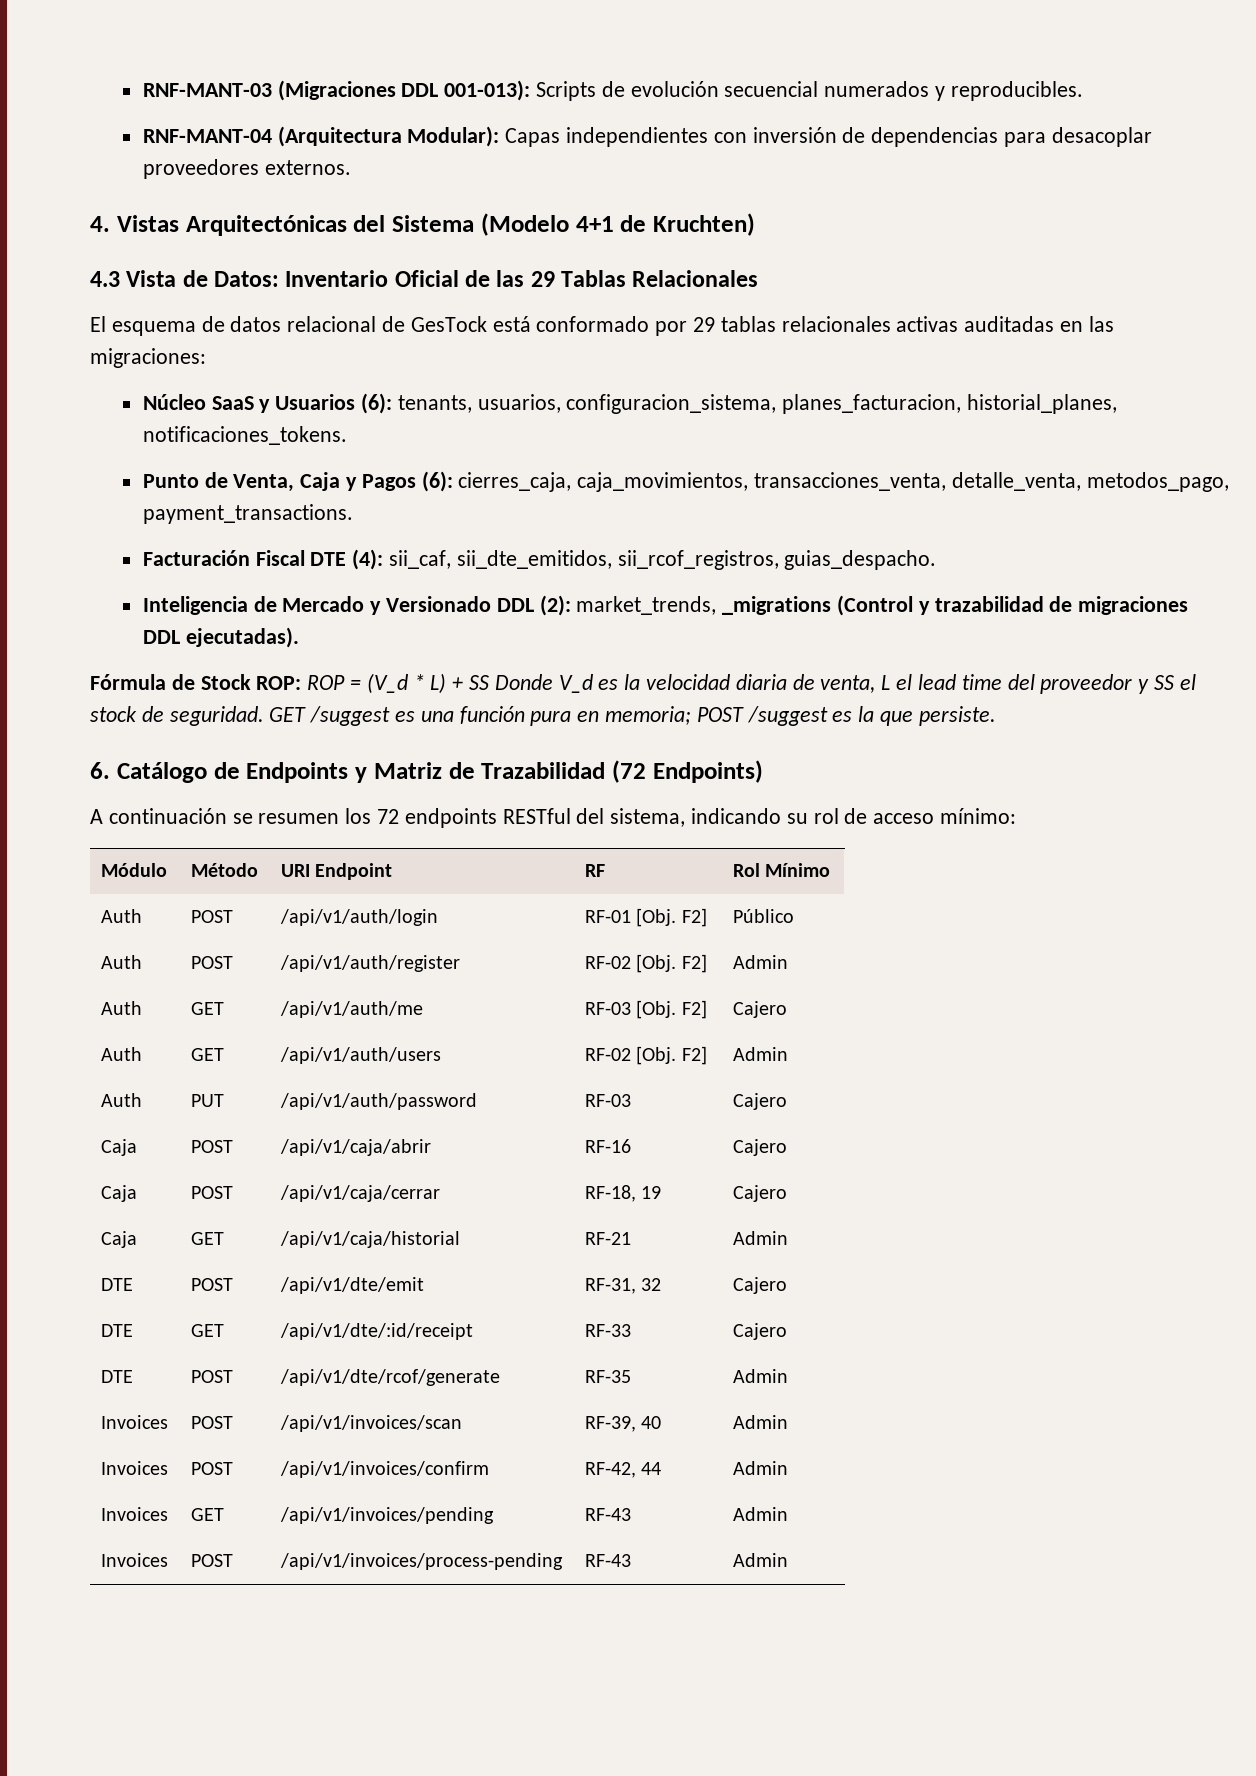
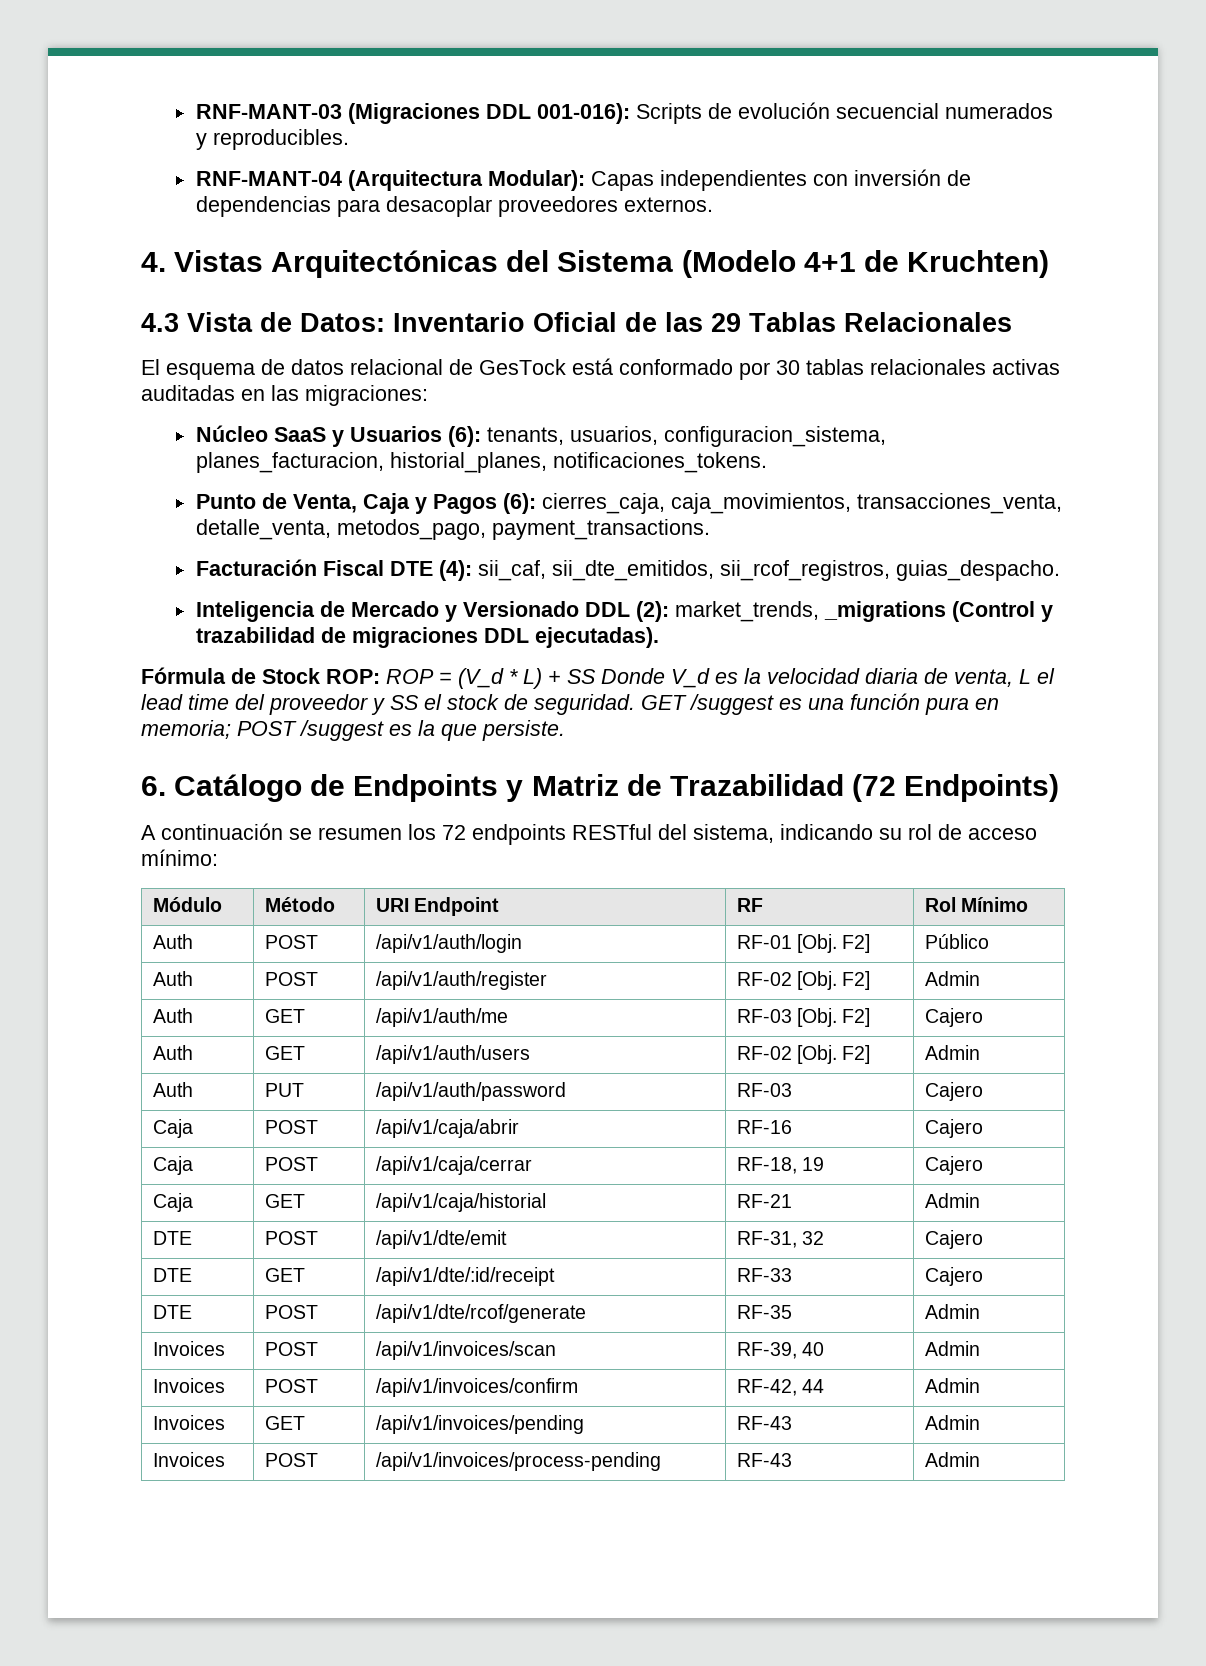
[444,80,531,101] 001-013): -> [536,103,630,124] 001-016):
[693,317,716,332] 29 -> [776,360,800,375] 30

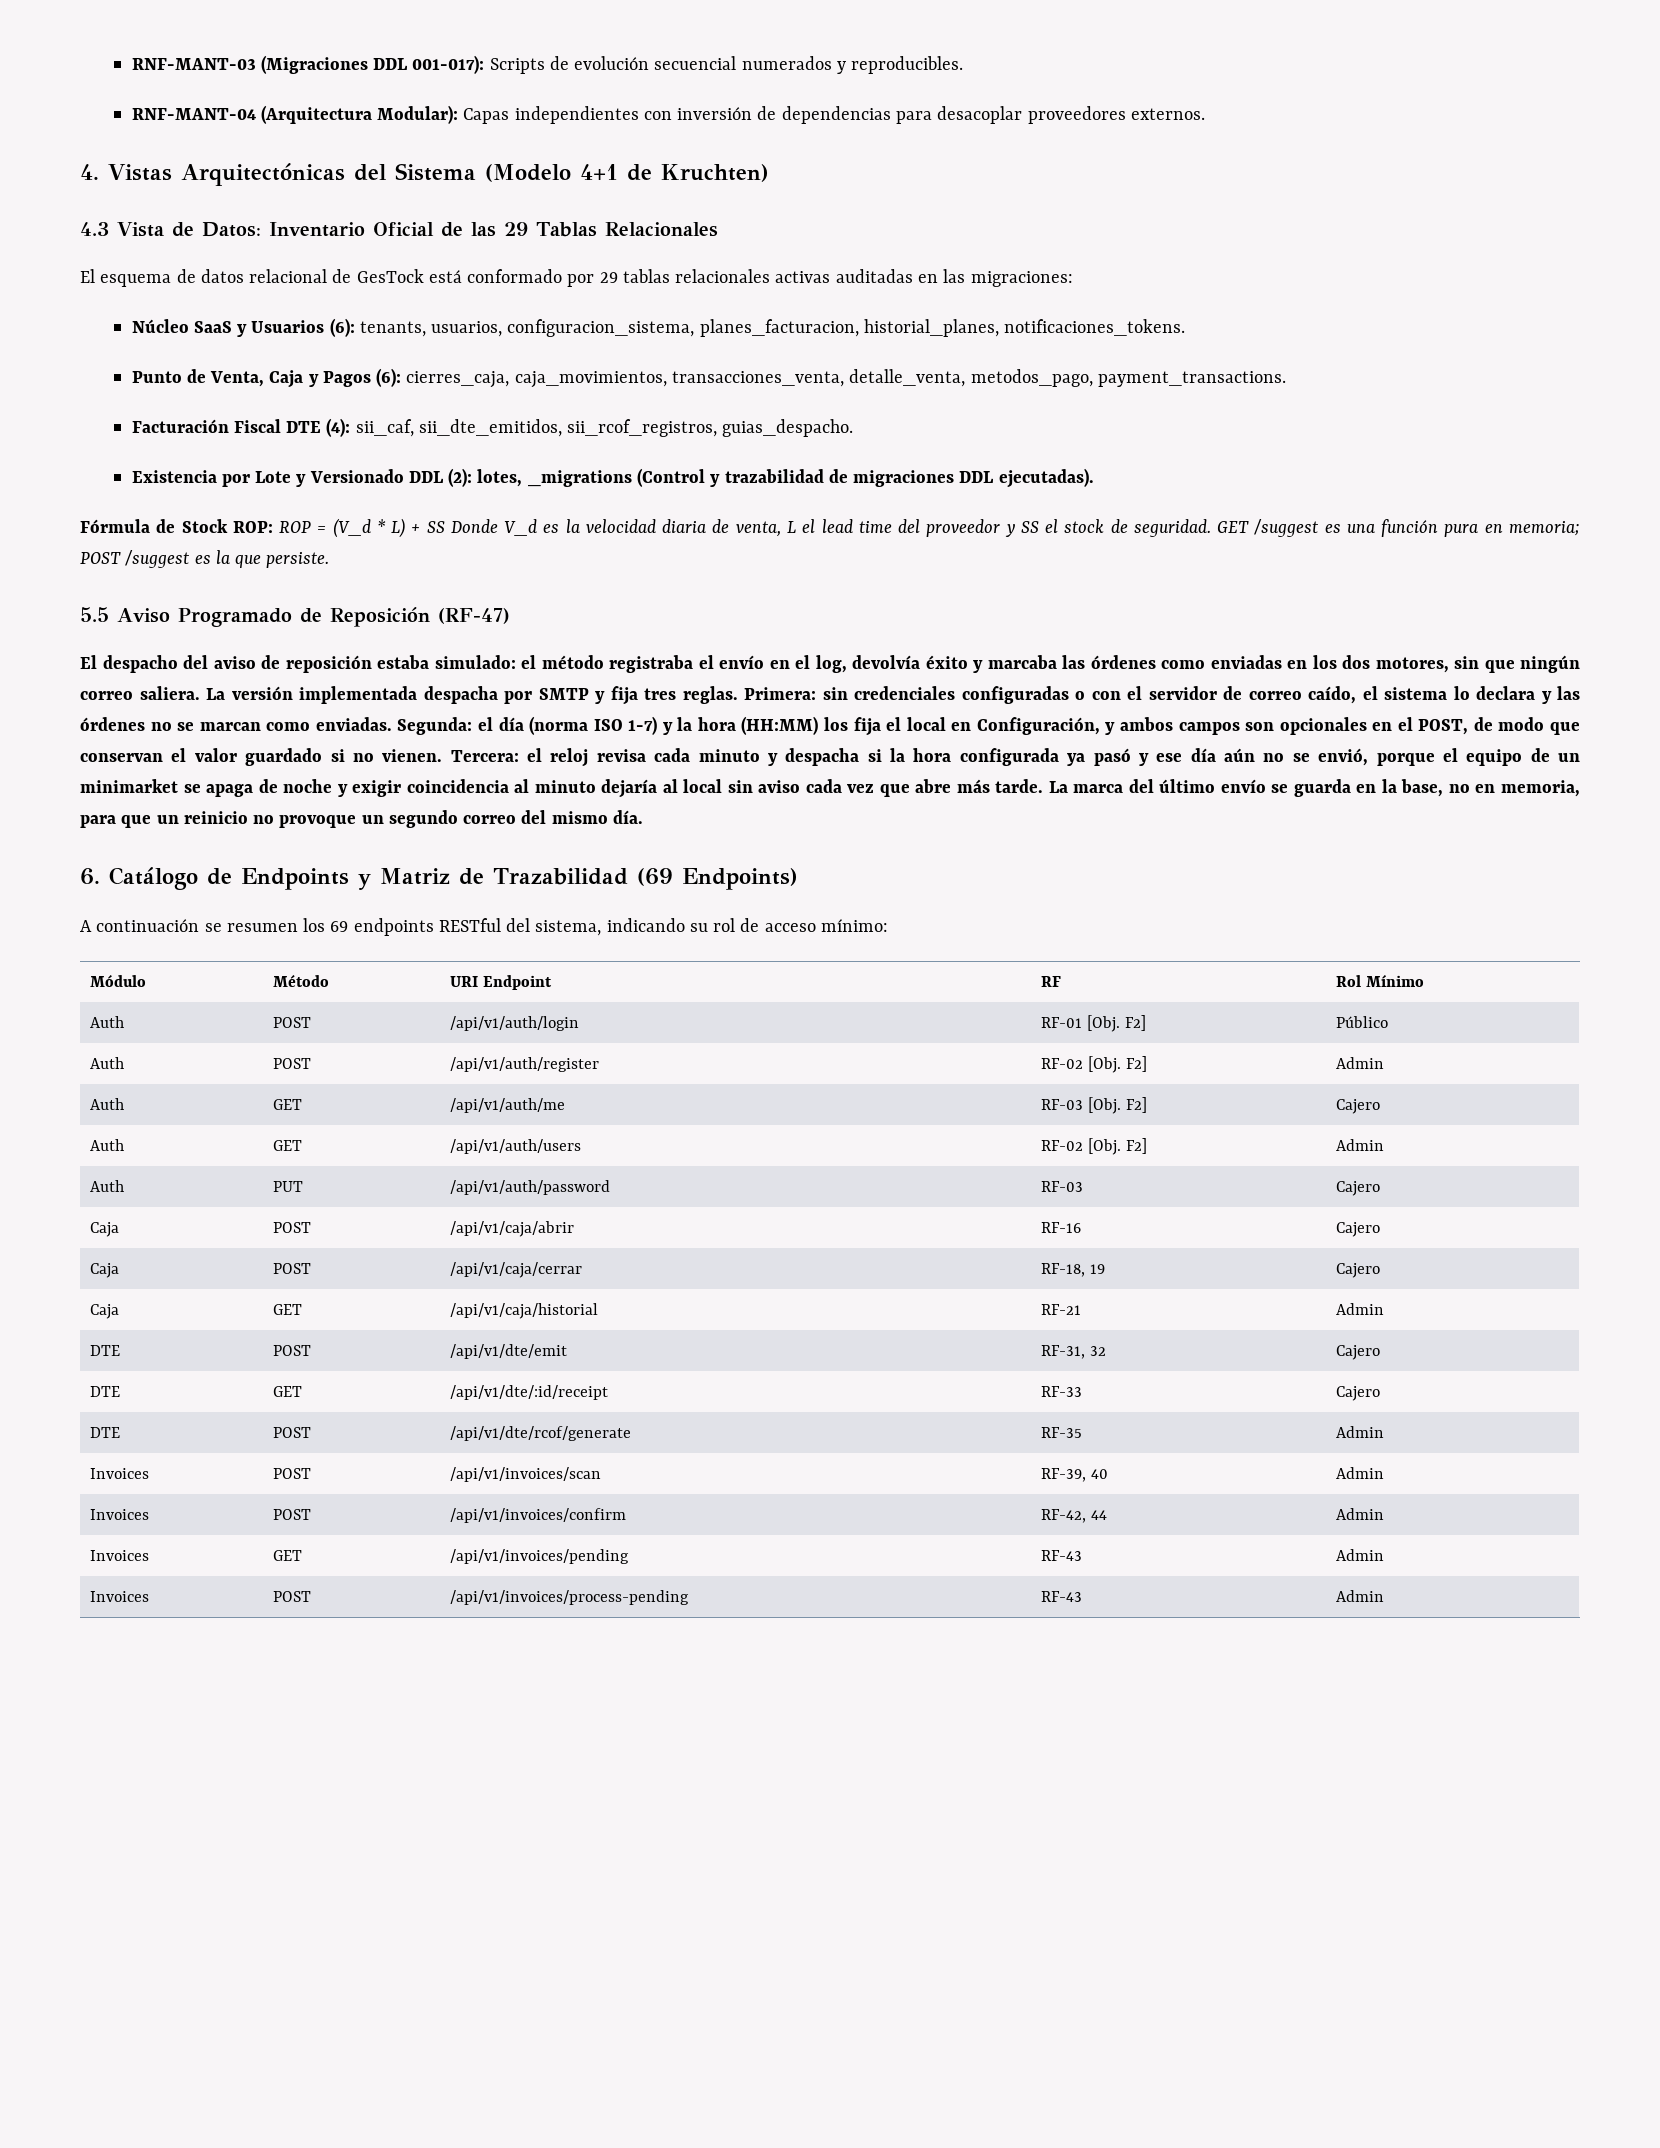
[536,103,630,124] 001-016): -> [412,55,485,74] 001-017):
[776,360,800,375] 30 -> [599,272,618,283] 29
[195,601,439,622] Inteligencia de Mercado -> [131,470,292,487] Existencia por Lote
[674,601,819,622] market_trends, -> [477,469,523,487] lotes,
(565, 730) none -> [80,607,510,627] [80,655,1580,673] [80,686,1580,705] [80,716,1580,736] [80,748,1580,767] [80,779,1580,798] [80,810,643,828] // 5.5 Aviso Programado de Reposición (RF-47) // El despacho del aviso de reposición estaba simulado: el método registraba el envío en el log, devolvía éxito y marcaba las órdenes como enviadas en los dos motores, sin que ningún correo saliera. La versión implementada despacha por SMTP y fija tres reglas. Primera: sin credenciales configuradas o con el servidor de correo caído, el sistema lo declara y las órdenes no se marcan como enviadas. Segunda: el día (norma ISO 1-7) y la hora (HH:MM) los fija el local en Configuración, y ambos campos son opcionales en el POST, de modo que conservan el valor guardado si no vienen. Tercera: el reloj revisa cada minuto y despacha si la hora configurada ya pasó y ese día aún no se envió, porque el equipo de un minimarket se apaga de noche y exigir coincidencia al minuto dejaría al local sin aviso cada vez que abre más tarde. La marca del último envío se guarda en la base, no en memoria, para que un reinicio no provoque un segundo correo del mismo día.
[851,774,896,802] (72 -> [636,868,673,886] (69
[442,825,466,840] 72 -> [330,921,349,932] 69

